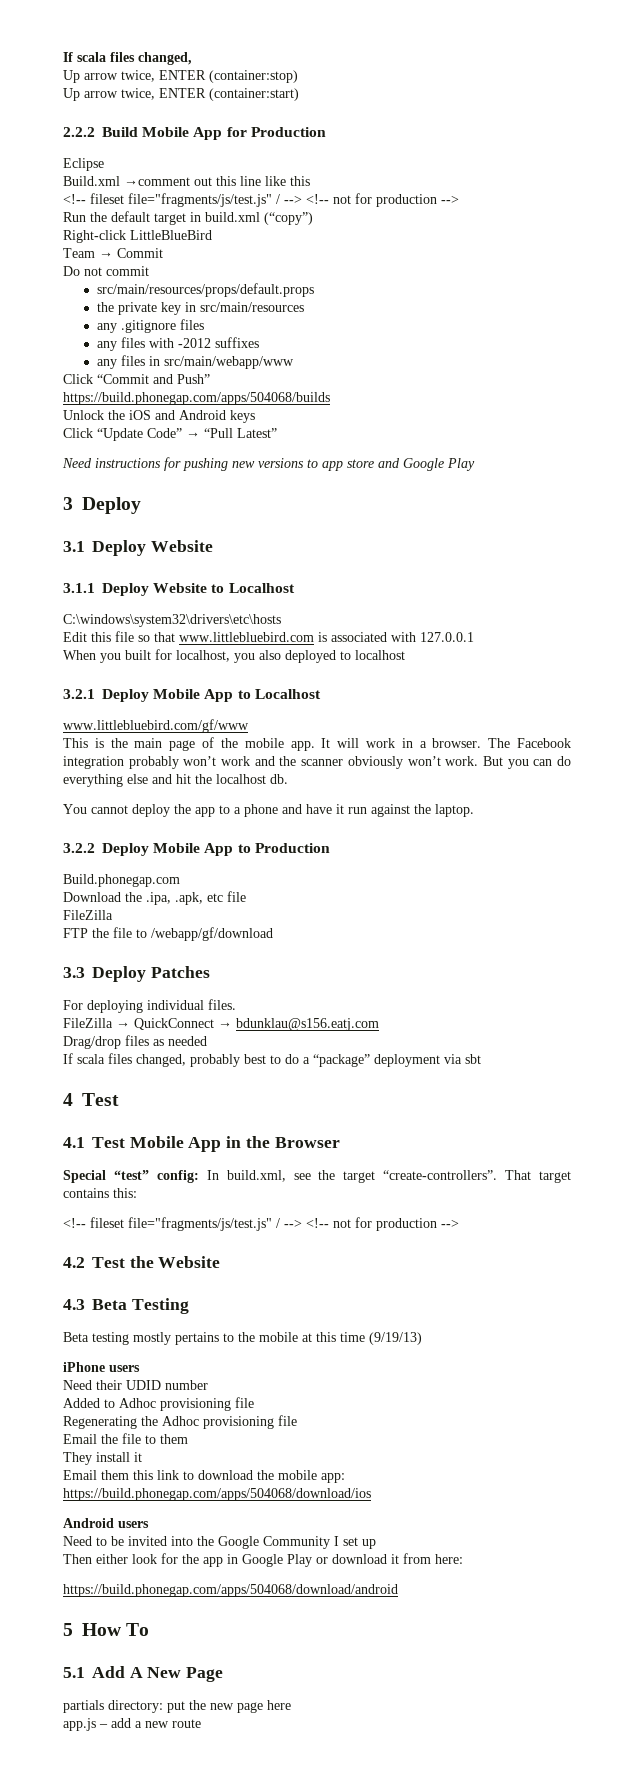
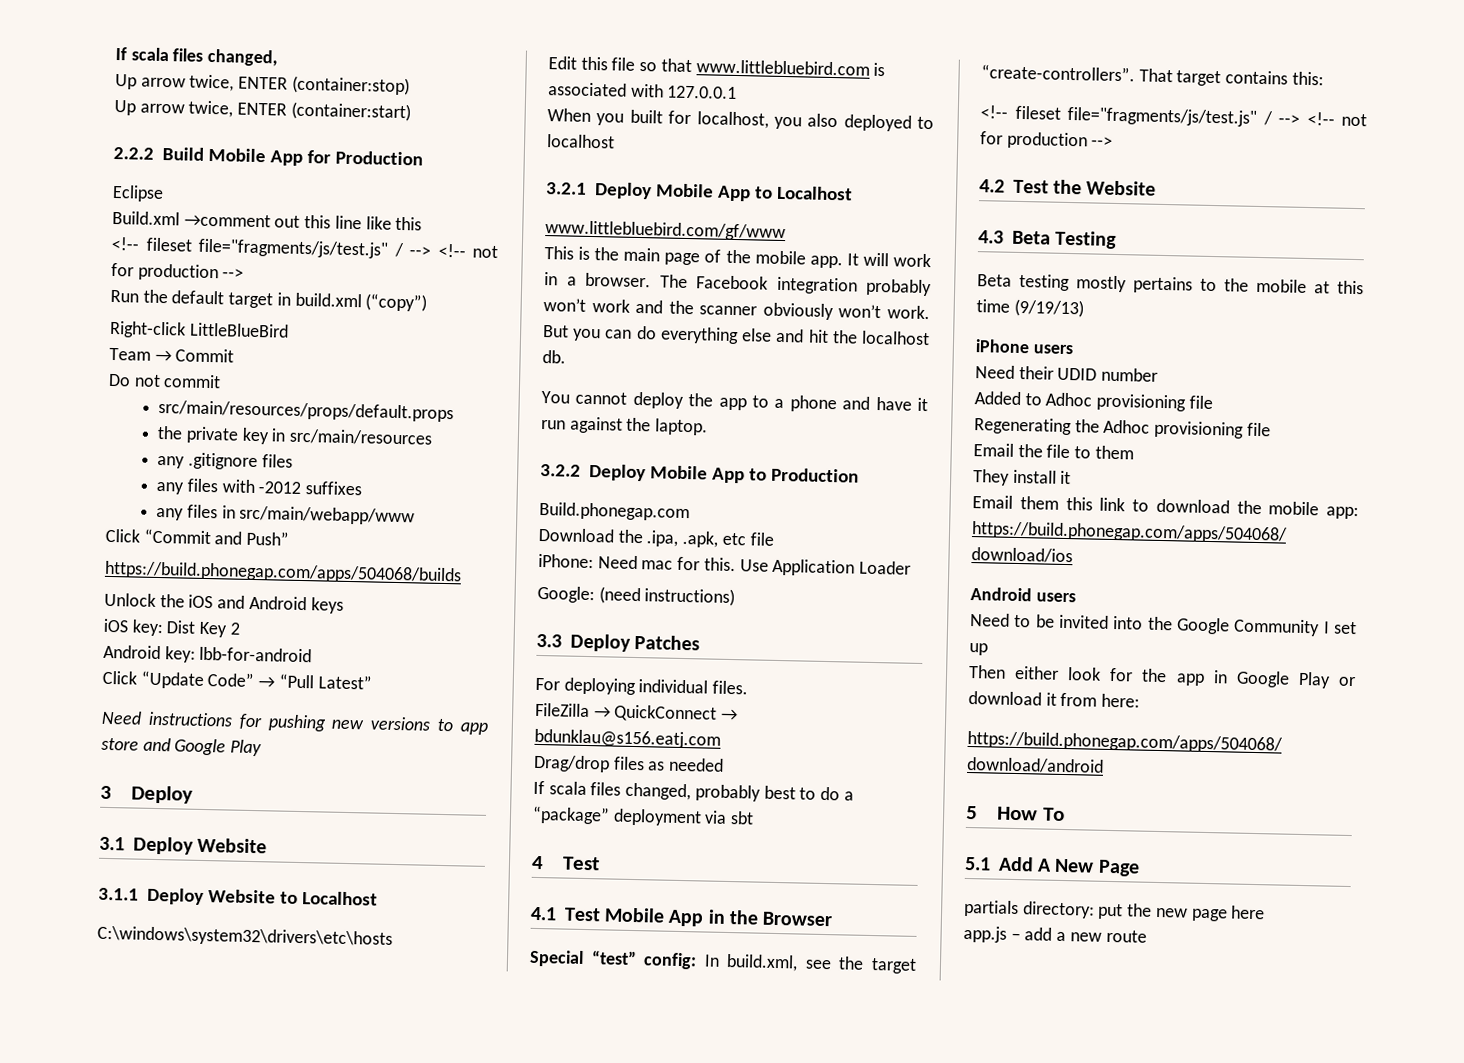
(255, 416) none -> [103,618,240,638] [103,644,313,663] // iOS key: Dist Key 2 // Android key: lbb-for-android
[63,910,113,920] [63,927,273,941] FileZilla // FTP the file to /webapp/gf/download -> [538,553,912,577] [537,585,736,607] iPhone: Need mac for this. Use Application Loader // Google: (need instructions)

